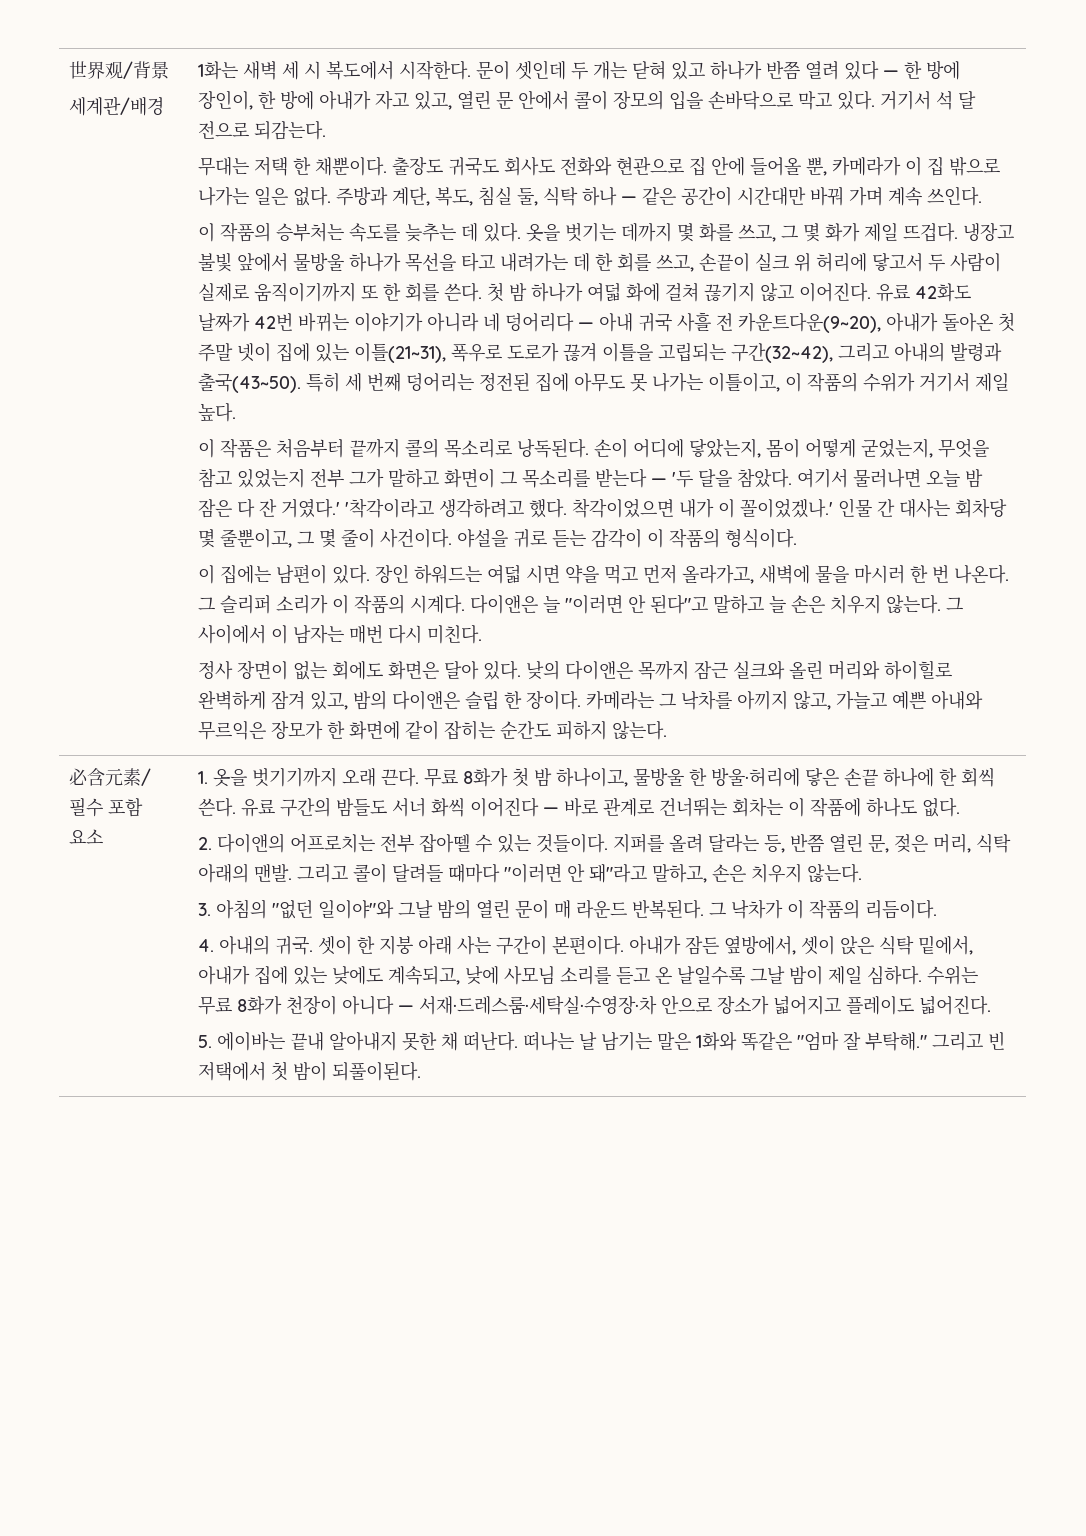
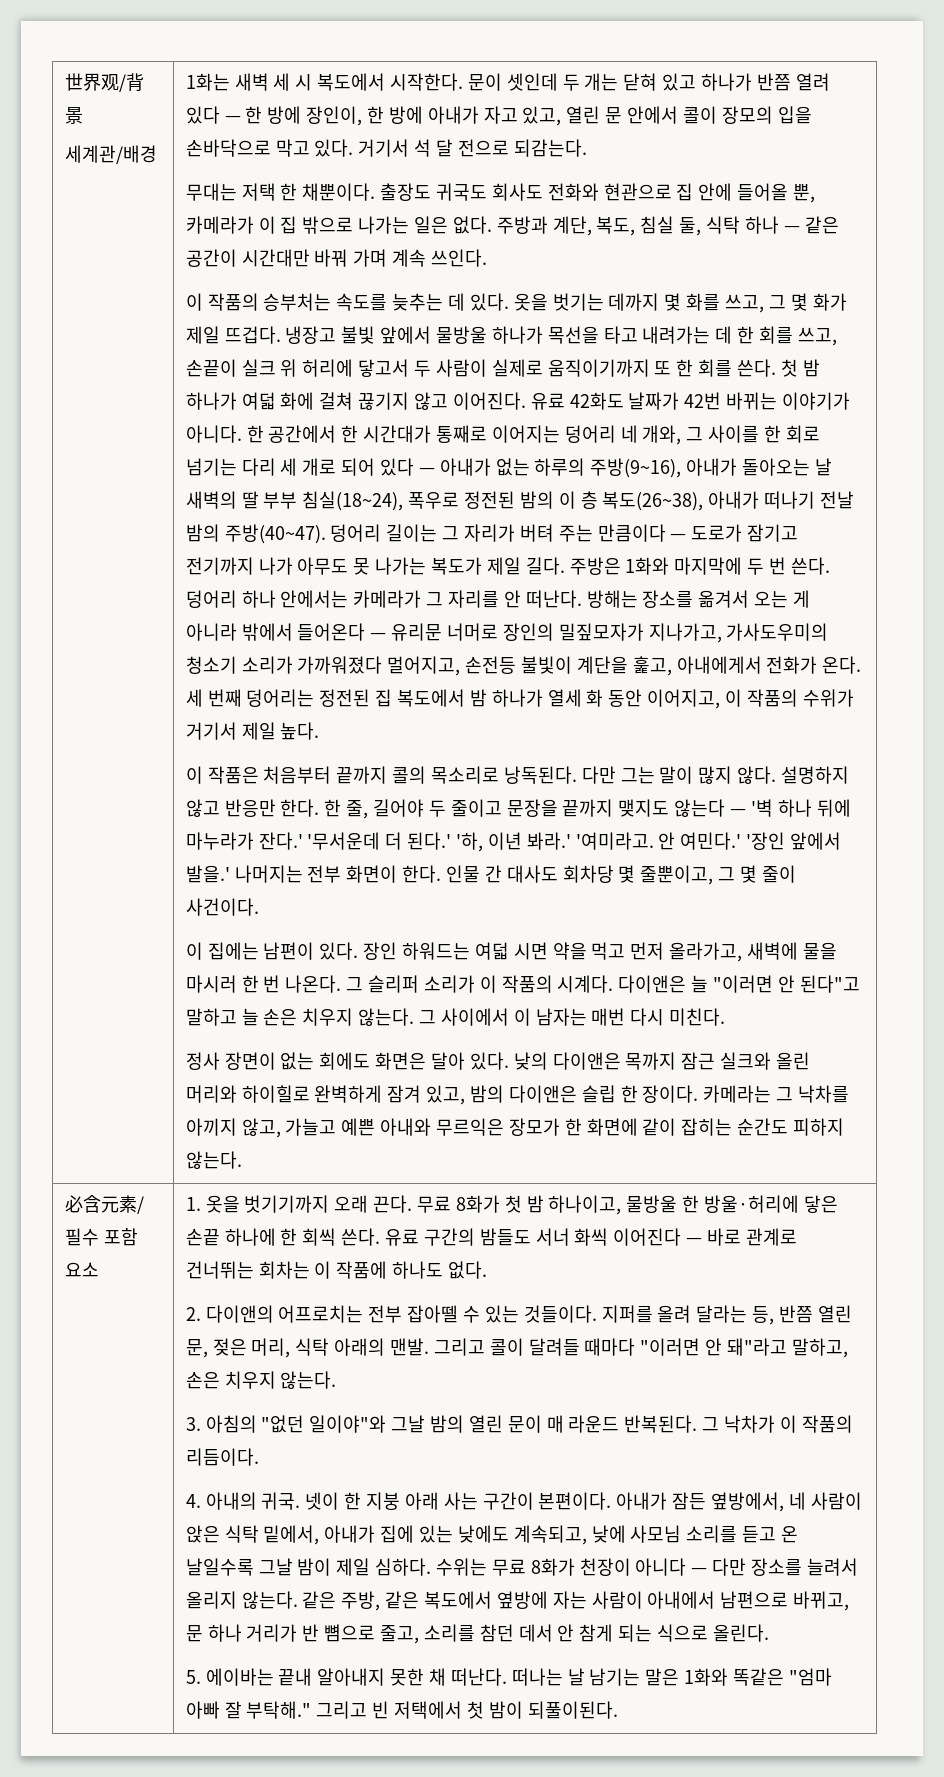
[427,312,1016,333] [198,342,1003,363] [198,372,781,393] 아니라 네 덩어리다 — 아내 귀국 사흘 전 카운트다운(9~20), 아내가 돌아온 첫 주말 넷이 집에 있는 이틀(21~31), 폭우로 도로가 끊겨 이틀을 고립되는 구간(32~42), 그리고 아내의 발령과 출국(43~50). 특히 세 번째 덩어리는 정전된 집에 아무도 못 나가는 이틀이고, -> [185,425,820,445] [185,458,832,478] [185,491,855,511] [185,524,799,544] [185,557,830,575] [185,590,811,608] [185,623,829,643] [185,656,862,676] [185,689,721,709] 아니다. 한 공간에서 한 시간대가 통째로 이어지는 덩어리 네 개와, 그 사이를 한 회로 넘기는 다리 세 개로 되어 있다 — 아내가 없는 하루의 주방(9~16), 아내가 돌아오는 날 새벽의 딸 부부 침실(18~24), 폭우로 정전된 밤의 이 층 복도(26~38), 아내가 떠나기 전날 밤의 주방(40~47). 덩어리 길이는 그 자리가 버텨 주는 만큼이다 — 도로가 잠기고 전기까지 나가 아무도 못 나가는 복도가 제일 길다. 주방은 1화와 마지막에 두 번 쓴다. 덩어리 하나 안에서는 카메라가 그 자리를 안 떠난다. 방해는 장소를 옮겨서 오는 게 아니라 밖에서 들어온다 — 유리문 너머로 장인의 밀짚모자가 지나가고, 가사도우미의 청소기 소리가 가까워졌다 멀어지고, 손전등 불빛이 계단을 훑고, 아내에게서 전화가 온다. 세 번째 덩어리는 정전된 집 복도에서 밤 하나가 열세 화 동안 이어지고,
[594,438,990,458] [198,468,984,488] [198,498,834,518] 손이 어디에 닿았는지, 몸이 어떻게 굳었는지, 무엇을 참고 있었는지 전부 그가 말하고 화면이 그 목소리를 받는다 — '두 달을 참았다. 여기서 물러나면 오늘 밤 잠은 다 잔 거였다.' '착각이라고 생각하려고 했다. 착각이었으면 내가 이 꼴이었겠나.' -> [581,766,850,784] [185,799,851,819] [185,832,842,852] [185,865,442,883] 다만 그는 말이 많지 않다. 설명하지 않고 반응만 한다. 한 줄, 길어야 두 줄이고 문장을 끝까지 맺지도 않는다 — '벽 하나 뒤에 마누라가 잔다.' '무서운데 더 된다.' '하, 이년 봐라.' '여미라고. 안 여민다.' '장인 앞에서 발을.' 나머지는 전부 화면이 한다.
[899,499,951,518] 대사는 -> [506,865,558,883] 대사도
[457,528,798,548] 야설을 귀로 듣는 감각이 이 작품의 형식이다. -> (259, 907) none
[318,936,353,955] 셋이 -> [305,1492,340,1510] 넷이
[801,936,836,955] 셋이 -> [788,1492,862,1510] 네 사람이
[419,995,992,1015] 서재·드레스룸·세탁실·수영장·차 안으로 장소가 넓어지고 플레이도 넓어진다. -> [712,1558,858,1576] [185,1591,850,1611] [185,1624,769,1644] 다만 장소를 늘려서 올리지 않는다. 같은 주방, 같은 복도에서 옆방에 자는 사람이 아내에서 남편으로 바뀌고, 문 하나 거리가 반 뼘으로 줄고, 소리를 참던 데서 안 참게 되는 식으로 올린다.
(840, 1041) none -> [185,1701,220,1719] 아빠

